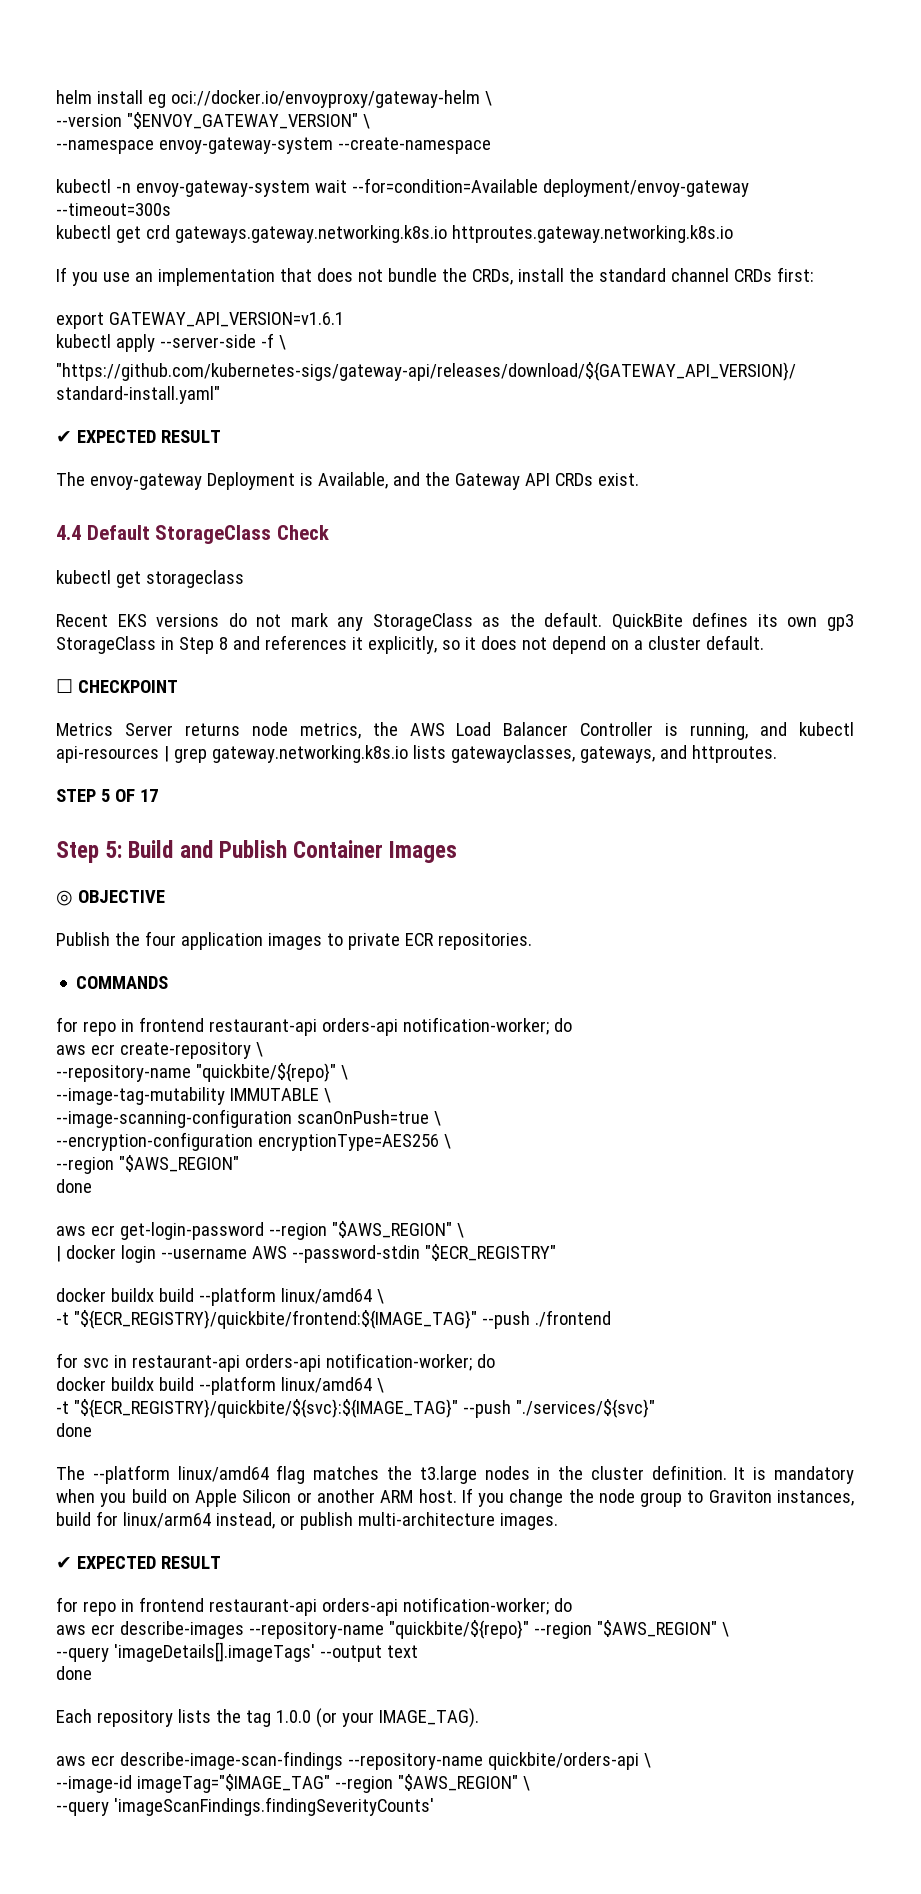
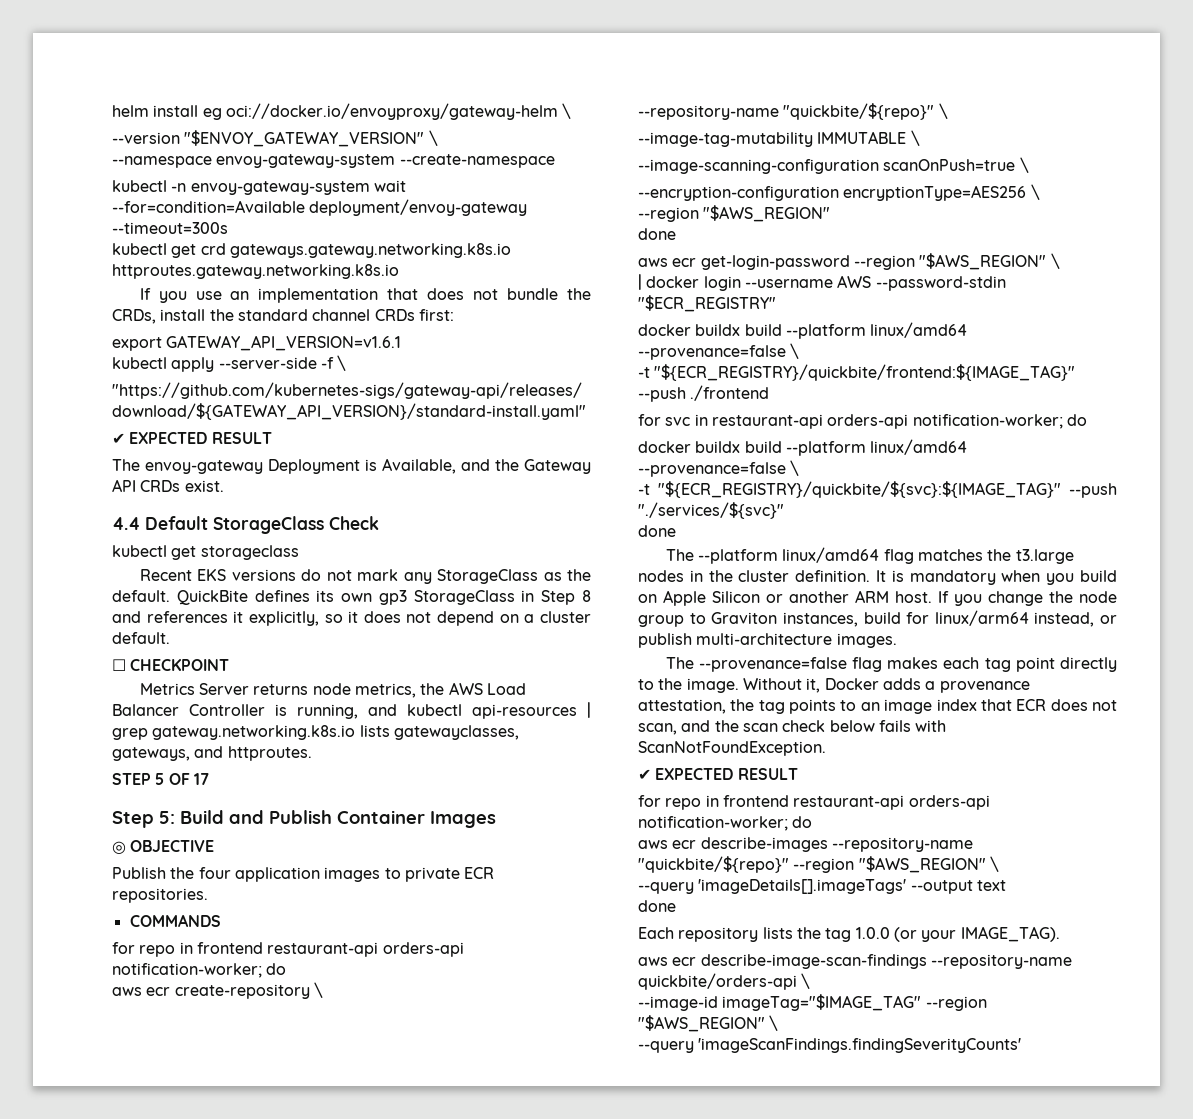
(372, 1296) none -> [638,345,786,360] --provenance=false
(372, 1385) none -> [638,462,786,477] --provenance=false
(558, 1521) none -> [665,657,1117,672] [638,678,1030,693] [638,699,1117,714] [638,720,947,735] [638,741,826,756] // The --provenance=false flag makes each tag point directly to the image. Without it, Docker adds a provenance attestation, the tag points to an image index that ECR does not scan, and the scan check below fails with ScanNotFoundException.

